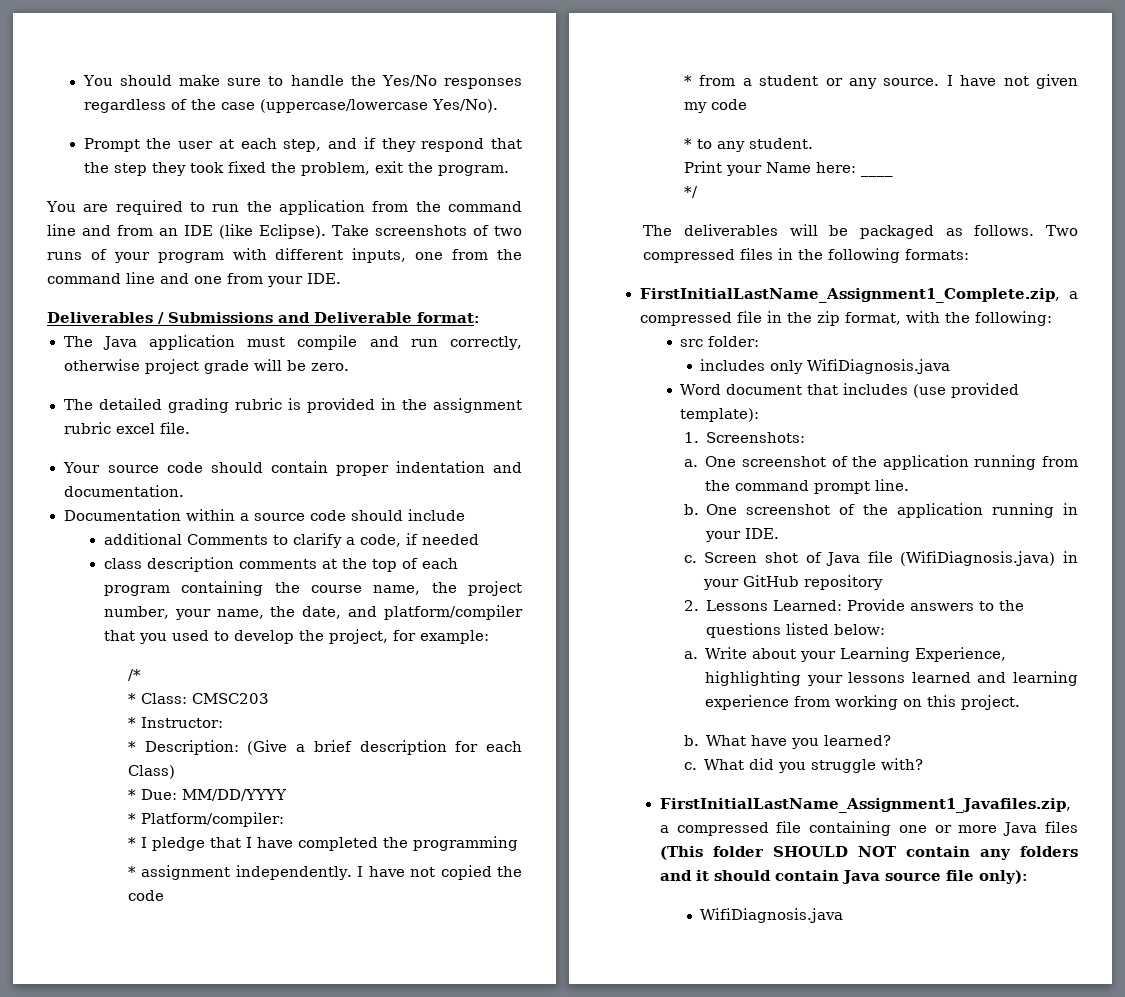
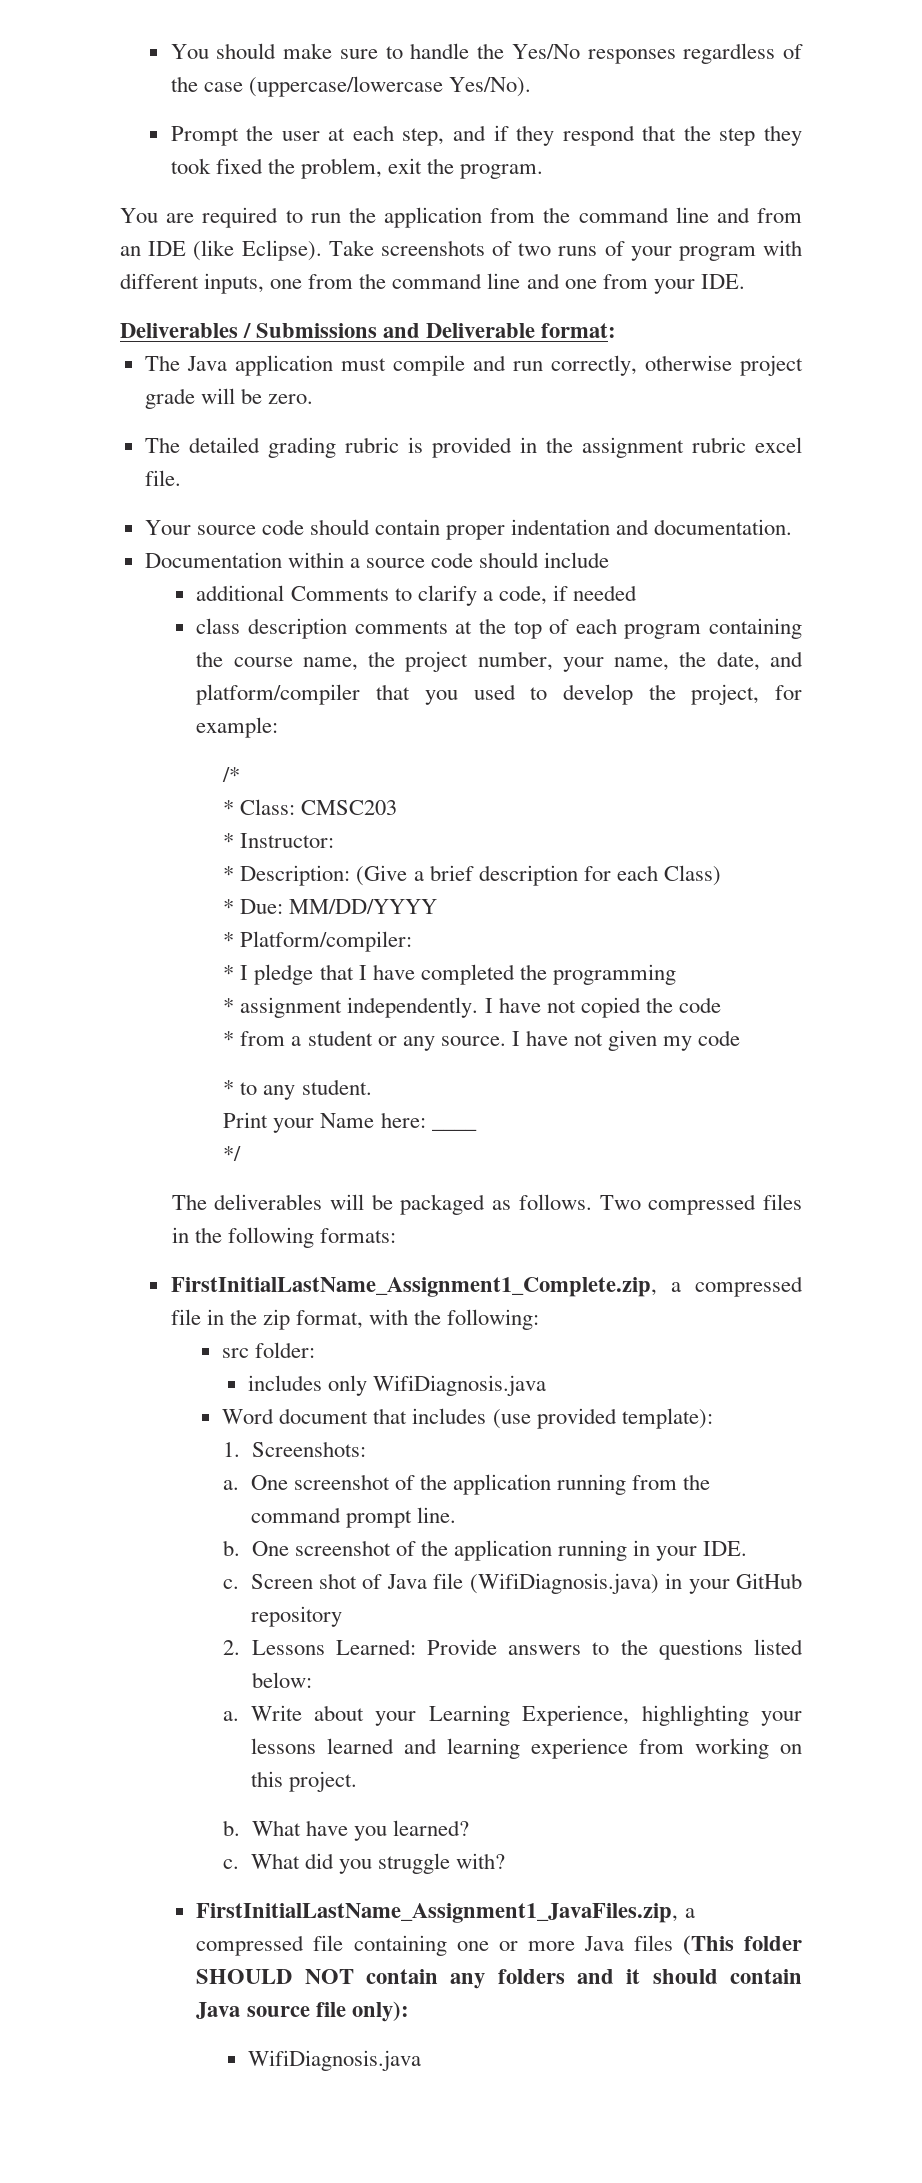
[659,798,1071,813] FirstInitialLastName_Assignment1_Javafiles.zip, -> [196,1903,679,1923] FirstInitialLastName_Assignment1_JavaFiles.zip,

